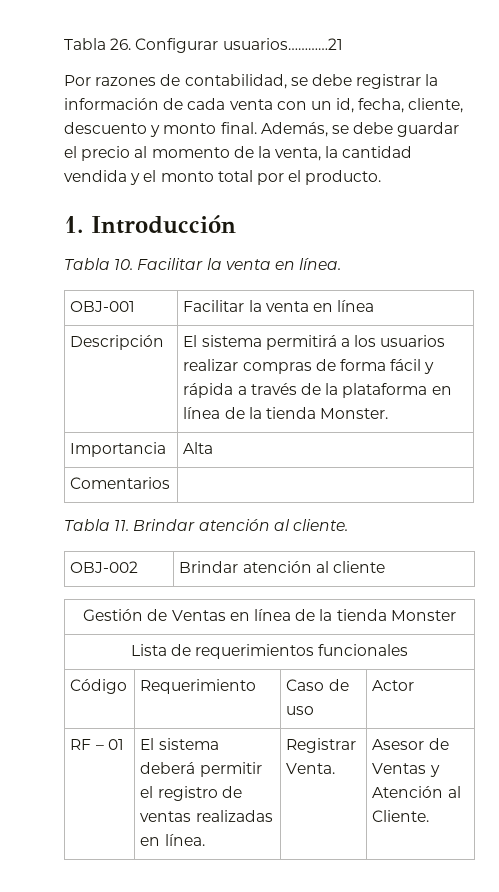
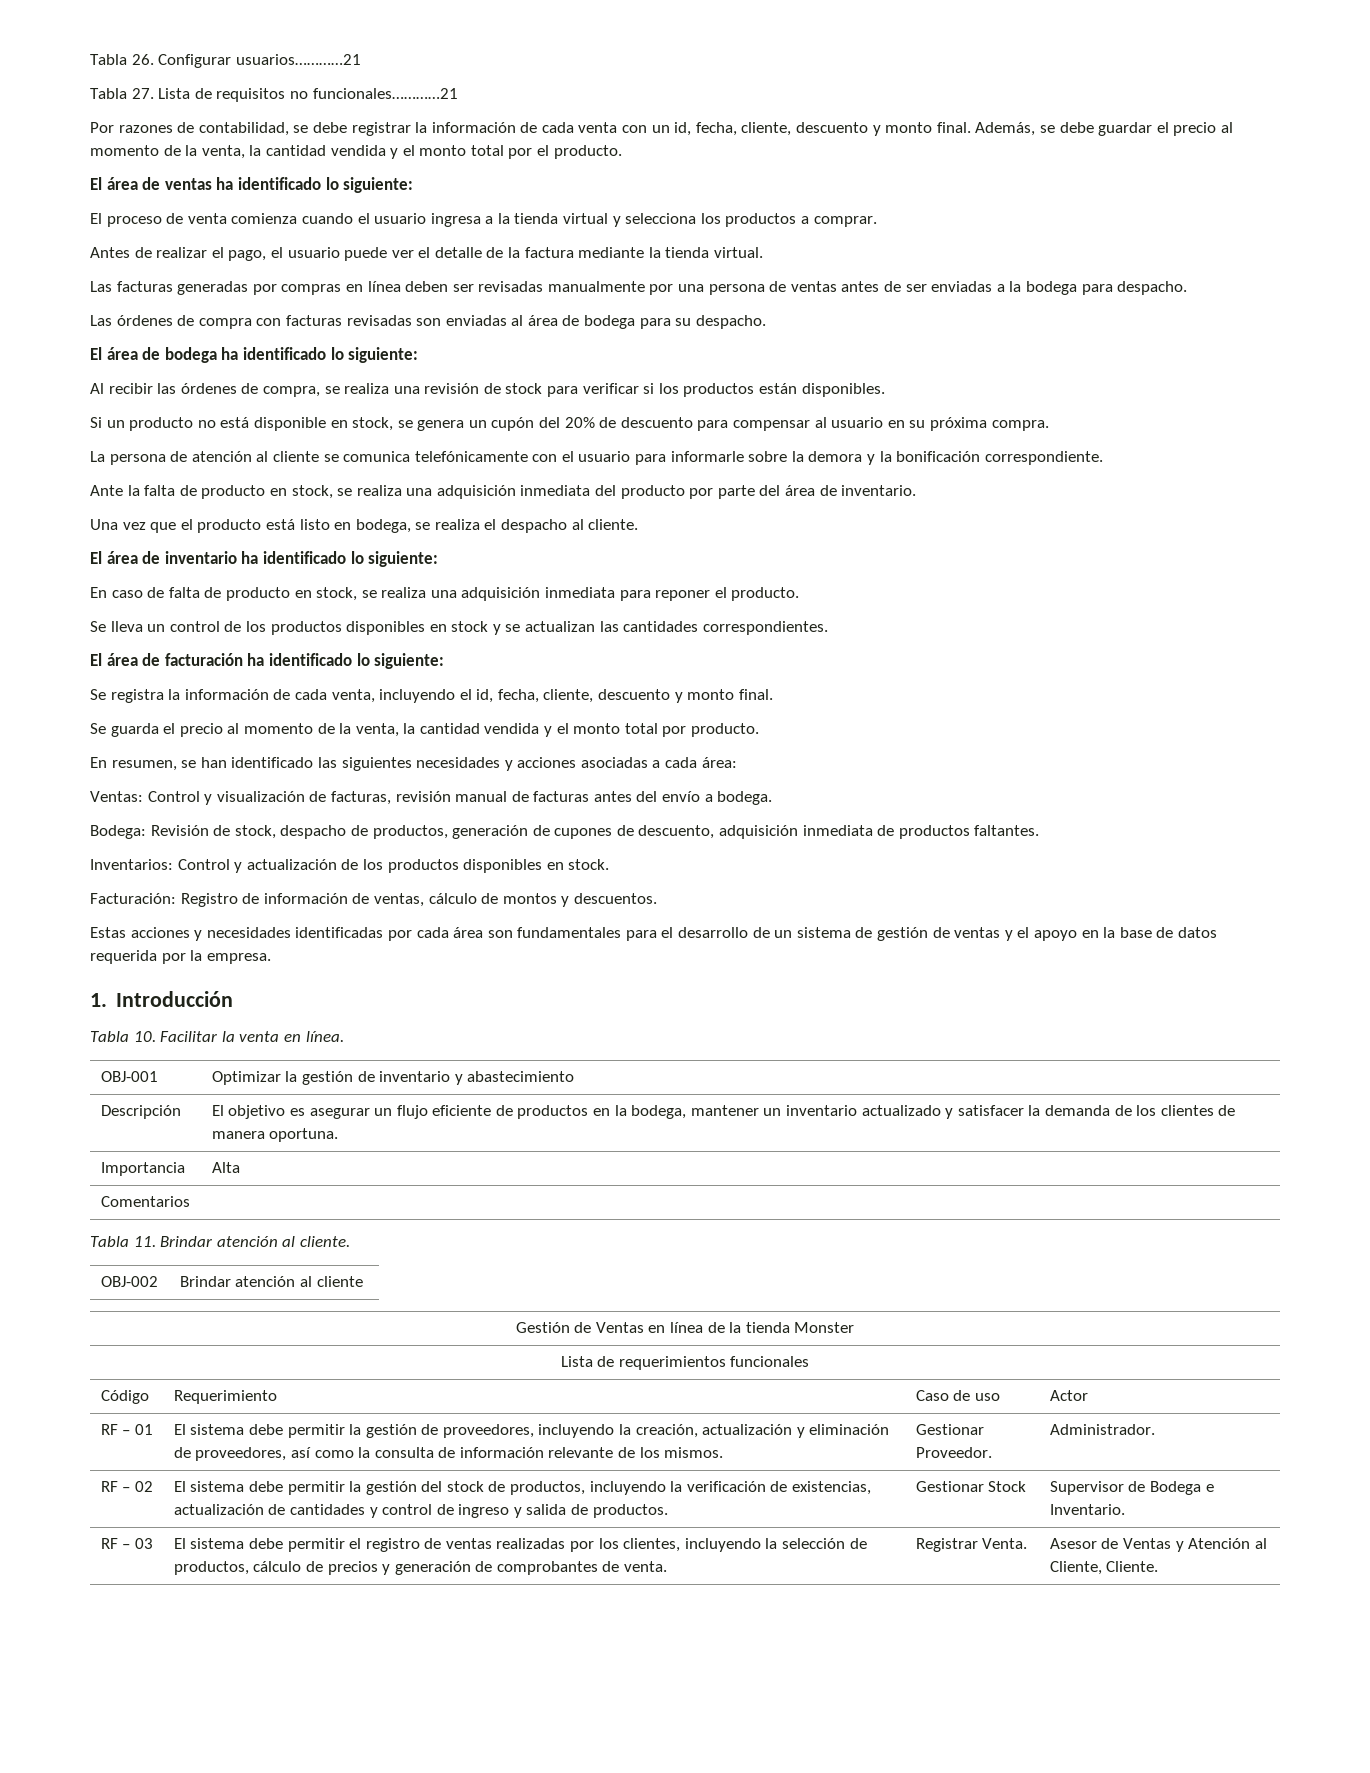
(343, 44) none -> [90,88,458,102] // Tabla 27. Lista de requisitos no funcionales…………21
(382, 177) none -> [90,177,414,193] [90,213,877,227] [90,247,764,261] [90,281,1188,295] [90,315,766,329] [90,347,419,363] [90,383,885,397] [90,417,1049,431] [90,451,1103,465] [90,485,917,499] [90,519,639,533] [90,551,439,567] [90,587,800,601] [90,621,828,635] [90,653,445,669] [90,689,773,703] [90,723,760,737] [90,757,737,771] [90,791,773,805] [90,825,1040,839] [90,859,610,873] [90,893,657,907] [90,927,1217,941] [90,950,271,964] // El área de ventas ha identificado lo siguiente: // El proceso de venta comienza cuando el usuario ingresa a la tienda virtual y selecciona los productos a comprar. // Antes de realizar el pago, el usuario puede ver el detalle de la factura mediante la tienda virtual. // Las facturas generadas por compras en línea deben ser revisadas manualmente por una persona de ventas antes de ser enviadas a la bodega para despacho. // Las órdenes de compra con facturas revisadas son enviadas al área de bodega para su despacho. // El área de bodega ha identificado lo siguiente: // Al recibir las órdenes de compra, se realiza una revisión de stock para verificar si los productos están disponibles. // Si un producto no está disponible en stock, se genera un cupón del 20% de descuento para compensar al usuario en su próxima compra. // La persona de atención al cliente se comunica telefónicamente con el usuario para informarle sobre la demora y la bonificación correspondiente. // Ante la falta de producto en stock, se realiza una adquisición inmediata del producto por parte del área de inventario. // Una vez que el producto está listo en bodega, se realiza el despacho al cliente. // El área de inventario ha identificado lo siguiente: // En caso de falta de producto en stock, se realiza una adquisición inmediata para reponer el producto. // Se lleva un control de los productos disponibles en stock y se actualizan las cantidades correspondientes. // El área de facturación ha identificado lo siguiente: // Se registra la información de cada venta, incluyendo el id, fecha, cliente, descuento y monto final. // Se guarda el precio al momento de la venta, la cantidad vendida y el monto total por producto. // En resumen, se han identificado las siguientes necesidades y acciones asociadas a cada área: // Ventas: Control y visualización de facturas, revisión manual de facturas antes del envío a bodega. // Bodega: Revisión de stock, despacho de productos, generación de cupones de descuento, adquisición inmediata de productos faltantes. // Inventarios: Control y actualización de los productos disponibles en stock. // Facturación: Registro de información de ventas, cálculo de montos y descuentos. // Estas acciones y necesidades identificadas por cada área son fundamentales para el desarrollo de un sistema de gestión de ventas y el apoyo en la base de datos requerida por la empresa.
[183,300,375,312] [70,335,165,350] [183,335,446,350] [183,359,435,374] [183,383,452,398] [183,407,389,419] Facilitar la venta en línea // Descripción | El sistema permitirá a los usuarios realizar compras de forma fácil y rápida a través de la plataforma en línea de la tienda Monster. -> [211,1071,575,1085] [100,1105,181,1119] [211,1105,1236,1119] [211,1128,339,1142] Optimizar la gestión de inventario y abastecimiento // Descripción | El objetivo es asegurar un flujo eficiente de productos en la bodega, mantener un inventario actualizado y satisfacer la demanda de los clientes de manera oportuna.
[140,762,196,774] deberá -> [248,1424,890,1438] [173,1447,724,1461] [915,1424,984,1435] [915,1447,992,1458] [1049,1424,1155,1435] [100,1481,153,1492] [173,1481,872,1495] [173,1504,668,1518] [915,1481,1027,1492] [1049,1481,1214,1495] [1049,1504,1125,1515] [100,1538,153,1549] [173,1538,283,1549] debe permitir la gestión de proveedores, incluyendo la creación, actualización y eliminación de proveedores, así como la consulta de información relevante de los mismos. | Gestionar Proveedor. | Administrador. // RF – 02 | El sistema debe permitir la gestión del stock de productos, incluyendo la verificación de existencias, actualización de cantidades y control de ingreso y salida de productos. | Gestionar Stock | Supervisor de Bodega e Inventario. // RF – 03 | El sistema debe
[140,834,205,846] en línea. -> [570,1538,867,1552] [173,1561,668,1575] por los clientes, incluyendo la selección de productos, cálculo de precios y generación de comprobantes de venta.
(461, 792) none -> [1049,1561,1102,1575] Cliente,

